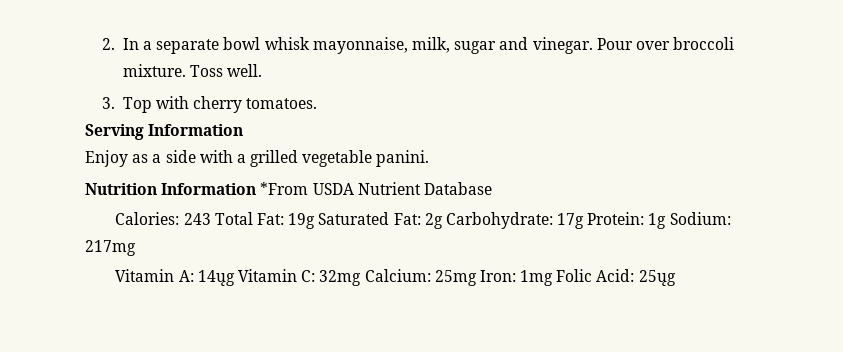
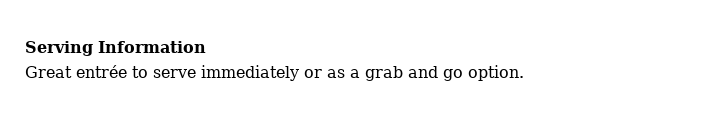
[102,37,735,54] [122,64,263,77] [102,96,318,113] [85,124,244,140] [85,150,430,167] [85,182,492,195] [115,212,731,229] [85,240,136,256] [115,269,676,286] 2. In a separate bowl whisk mayonnaise, milk, sugar and vinegar. Pour over broccoli mixture. Toss well. // 3. Top with cherry tomatoes. // Serving Information // Enjoy as a side with a grilled vegetable panini. // Nutrition Information *From USDA Nutrient Database // Calories: 243 Total Fat: 19g Saturated Fat: 2g Carbohydrate: 17g Protein: 1g Sodium: 217mg // Vitamin A: 14ųg Vitamin C: 32mg Calcium: 25mg Iron: 1mg Folic Acid: 25ųg -> [25,41,206,56] [25,65,524,81] Serving Information // Great entrée to serve immediately or as a grab and go option.

